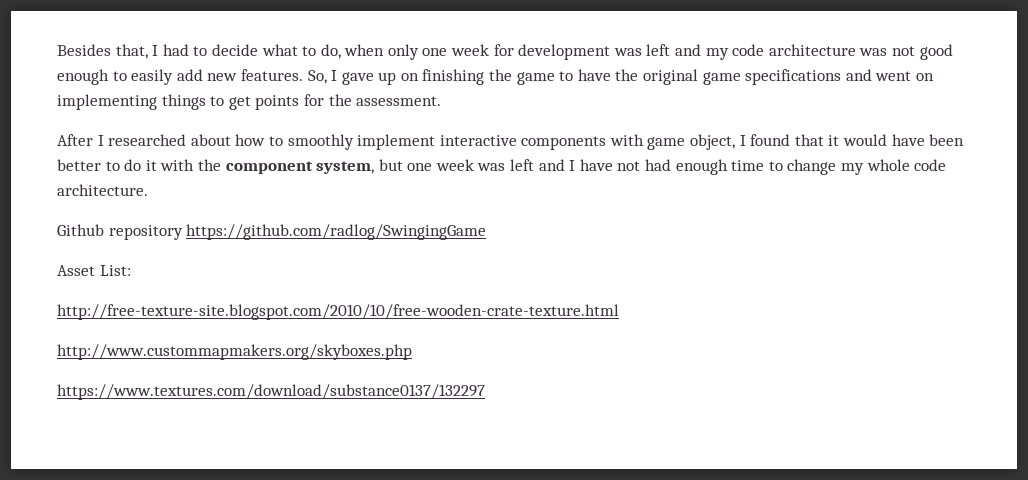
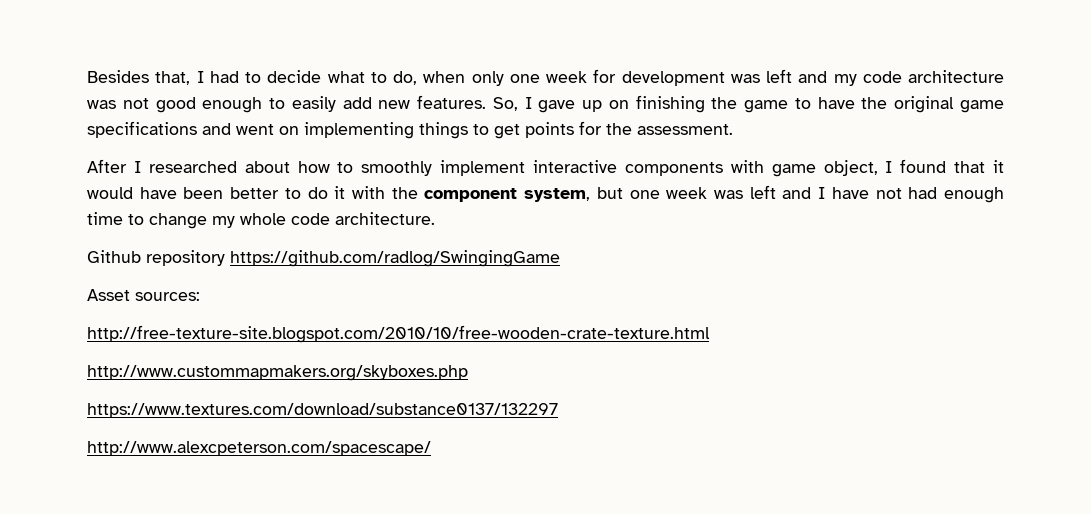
[99,265,131,276] List: -> [135,292,200,301] sources:
(485, 392) none -> [87,441,431,456] // http://www.alexcpeterson.com/spacescape/

